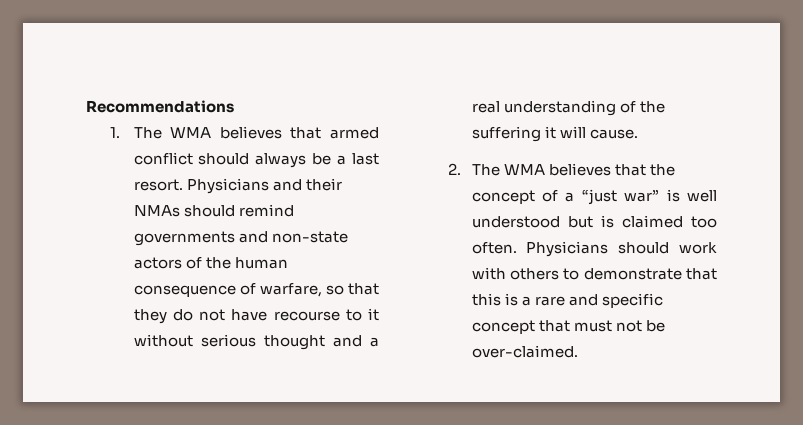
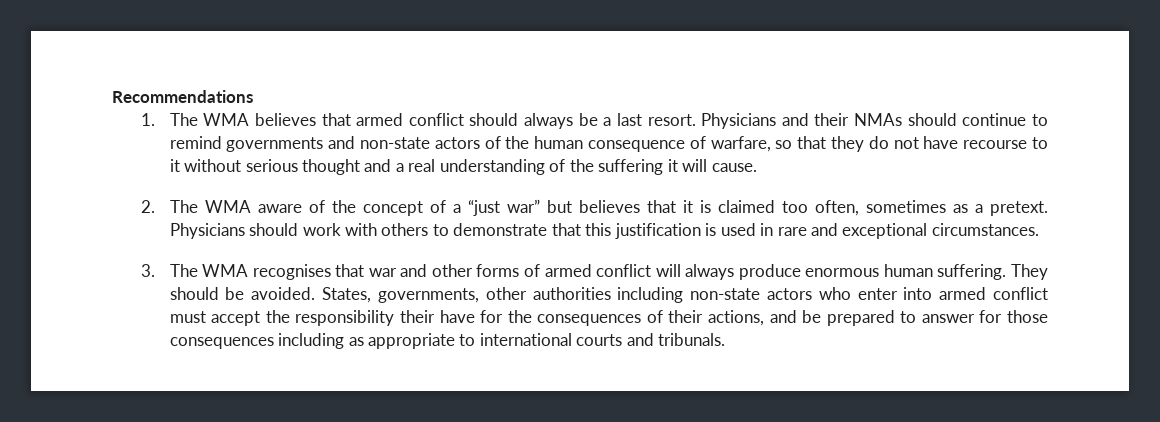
(235, 211) none -> [962,113,1048,126] continue to
[548,163,646,176] believes that -> [257,200,325,213] aware of
[666,189,717,202] [471,215,717,228] [471,242,517,254] is well understood but is claimed too often. -> [546,200,1049,216] but believes that it is claimed too often, sometimes as a pretext.
[504,293,663,308] [471,320,665,334] [471,345,578,358] is a rare and specific concept that must not be over-claimed. -> [614,223,1039,239] [140,264,1049,280] [169,287,1049,303] [169,310,1048,326] [169,333,726,349] justification is used in rare and exceptional circumstances. // 3. The WMA recognises that war and other forms of armed conflict will always produce enormous human suffering. They should be avoided. States, governments, other authorities including non-state actors who enter into armed conflict must accept the responsibility their have for the consequences of their actions, and be prepared to answer for those consequences including as appropriate to international courts and tribunals.

